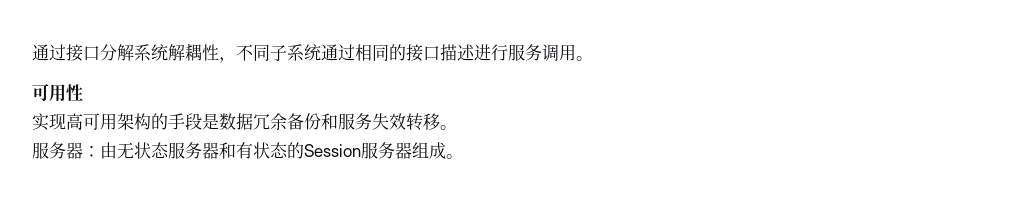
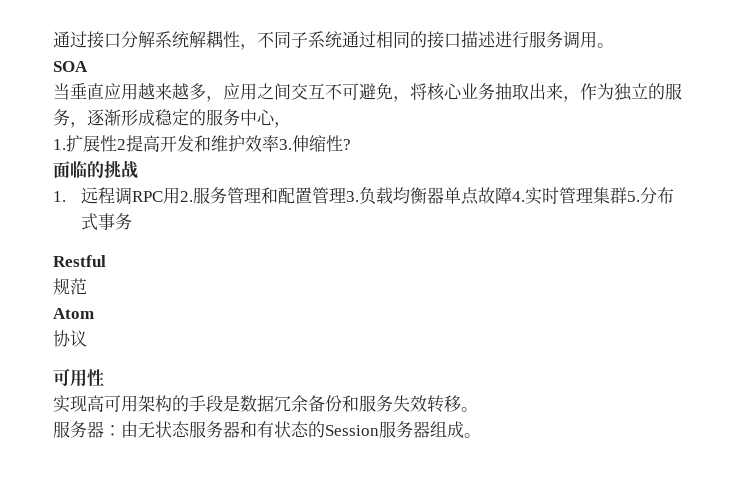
(593, 58) none -> [53,61,88,72] [53,83,682,102] [53,109,291,128] [53,135,351,152] [53,160,138,179] [53,187,675,205] [81,213,133,231] [53,255,106,267] [53,278,87,295] [53,308,94,319] [53,330,87,347] // SOA // 当垂直应用越来越多，应用之间交互不可避免，将核心业务抽取出来，作为独立的服务，逐渐形成稳定的服务中心， // 1.扩展性2提高开发和维护效率3.伸缩性? // 面临的挑战 // 1.远程调RPC用2.服务管理和配置管理3.负载均衡器单点故障4.实时管理集群5.分布式事务 // Restful // 规范 // Atom // 协议

